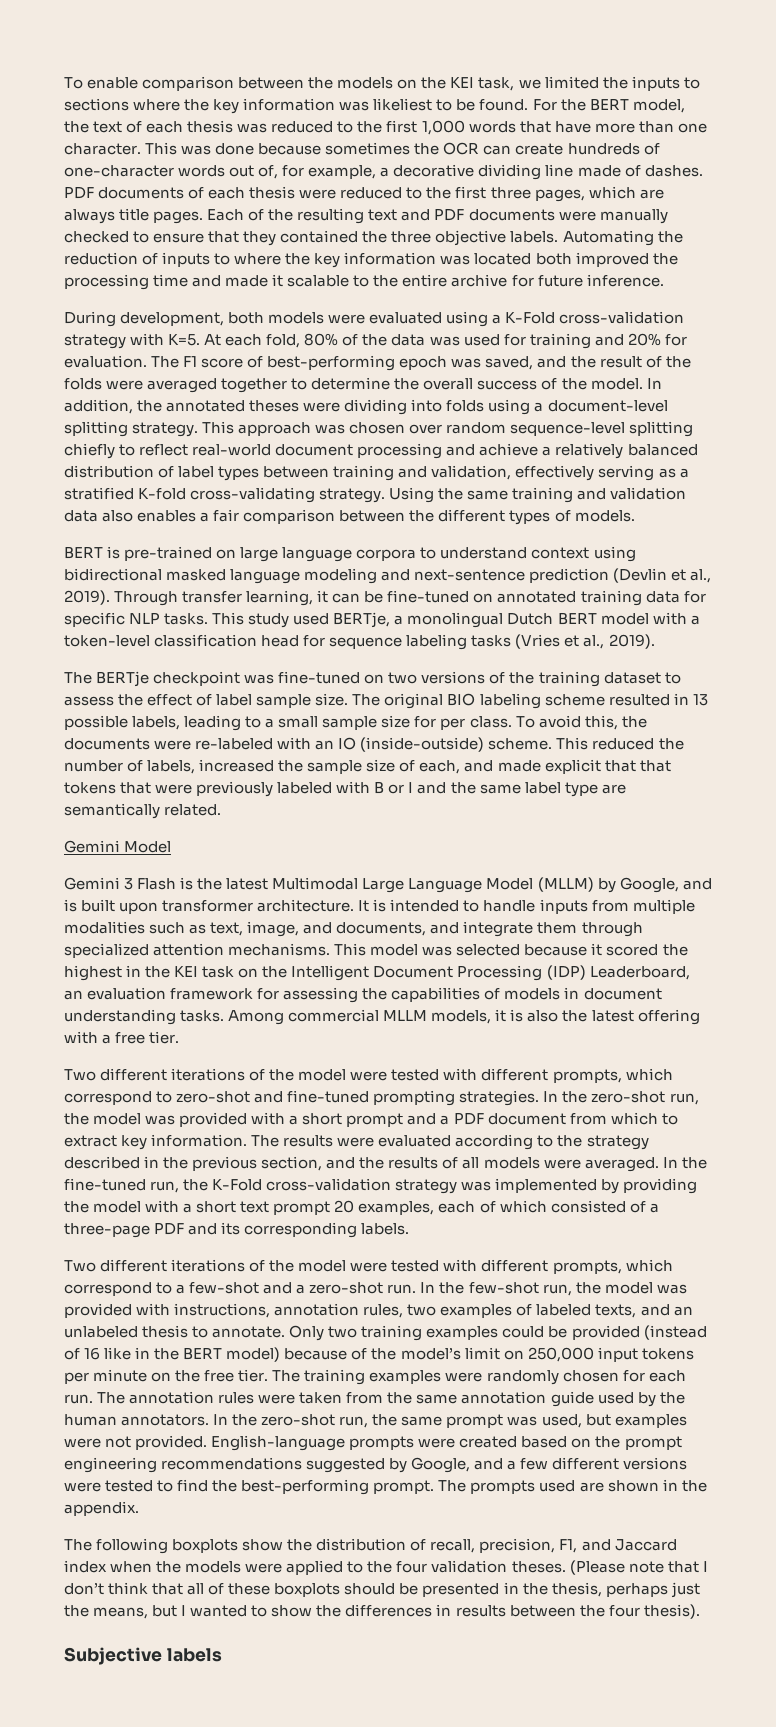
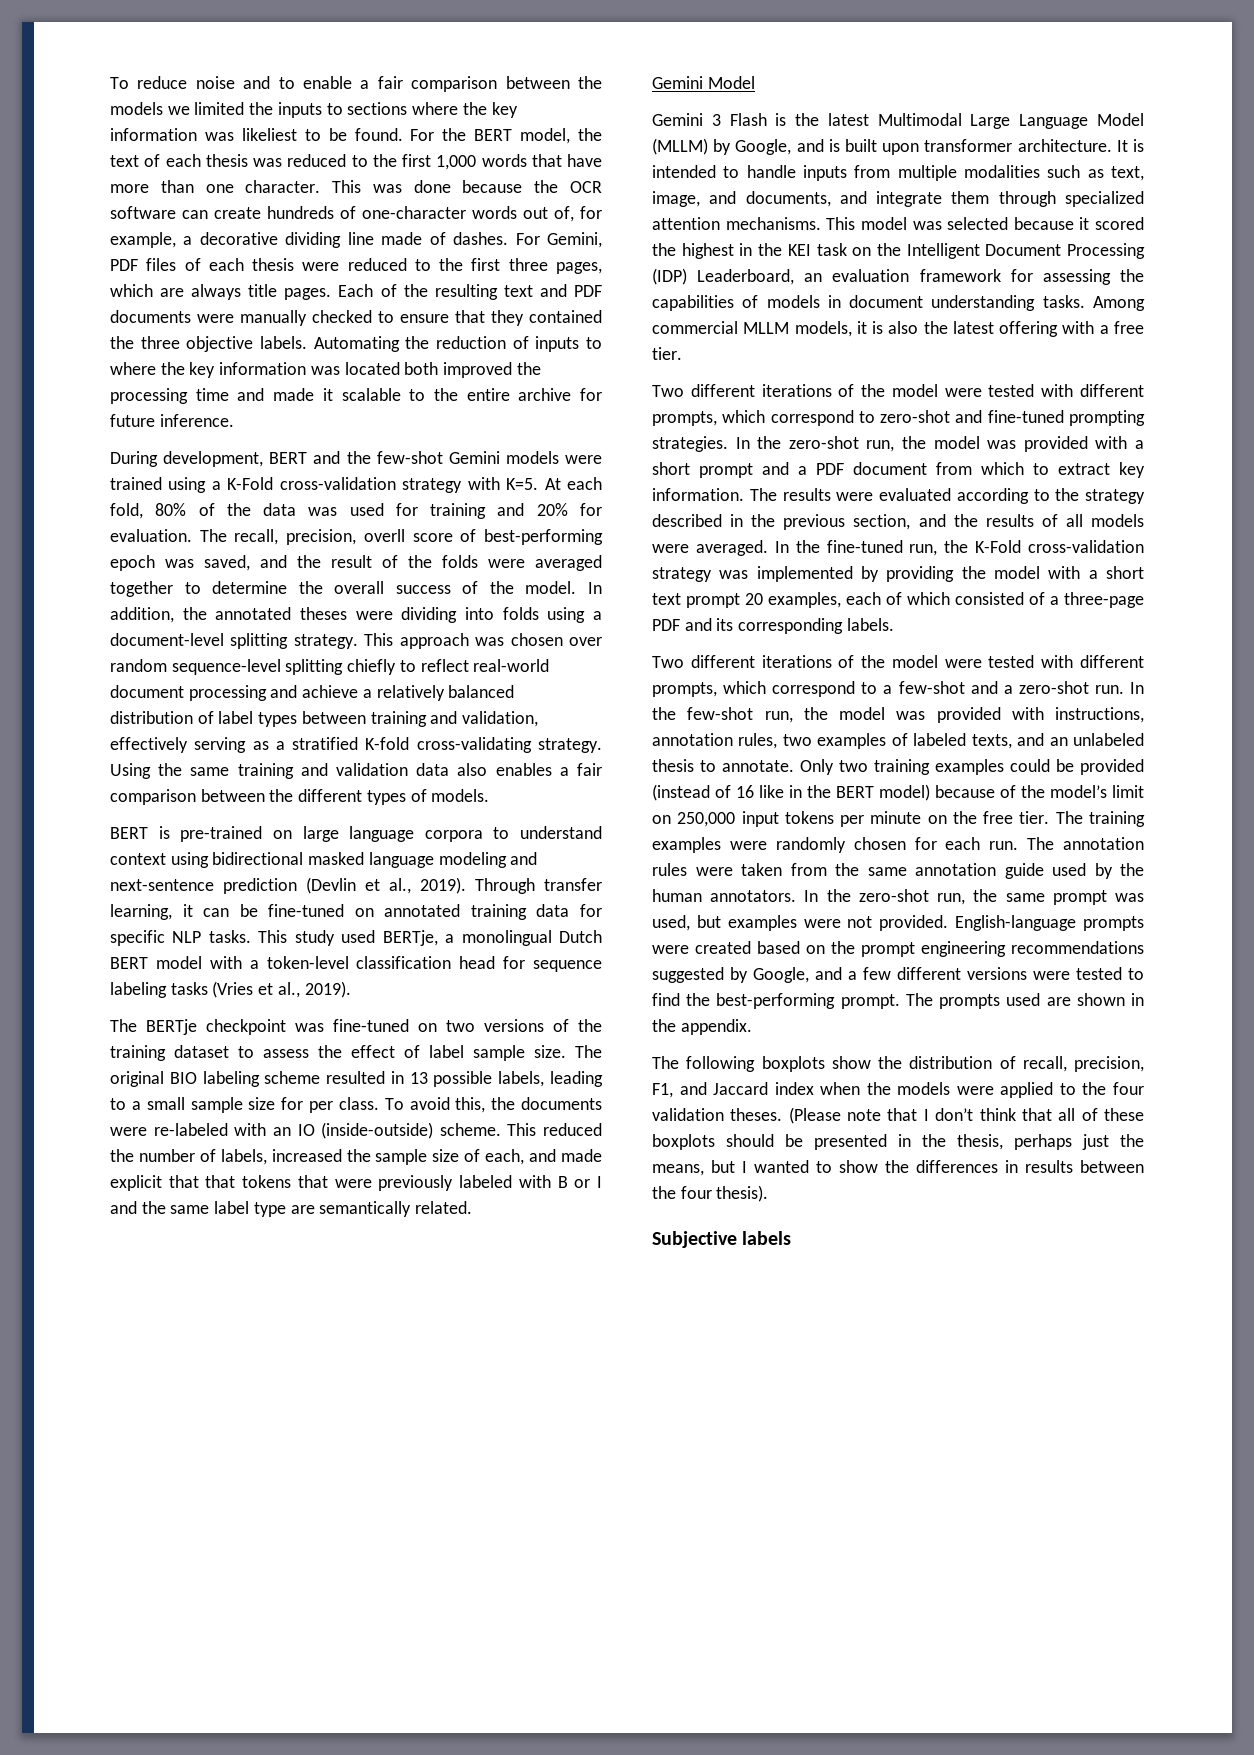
[64,76,515,91] To enable comparison between the models on the KEI task, -> [110,76,602,92] [110,102,163,115] To reduce noise and to enable a fair comparison between the models
[325,142,411,155] sometimes -> (523, 186) none
(480, 148) none -> [110,206,176,219] software
[64,187,185,199] PDF documents -> [515,232,603,248] [110,258,177,271] For Gemini, PDF files
[228,312,443,324] both models were evaluated -> [269,451,602,464] [110,477,162,490] BERT and the few-shot Gemini models were trained
[183,356,198,367] F1 -> [234,529,405,545] recall, precision, overll

